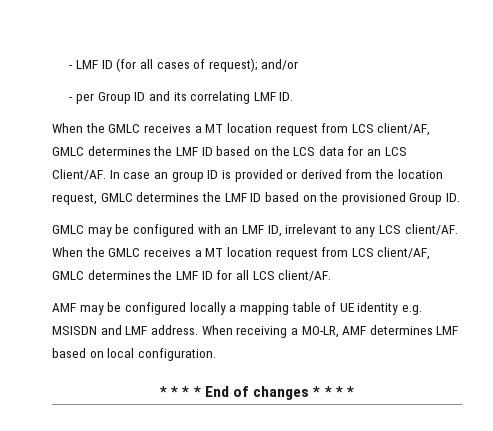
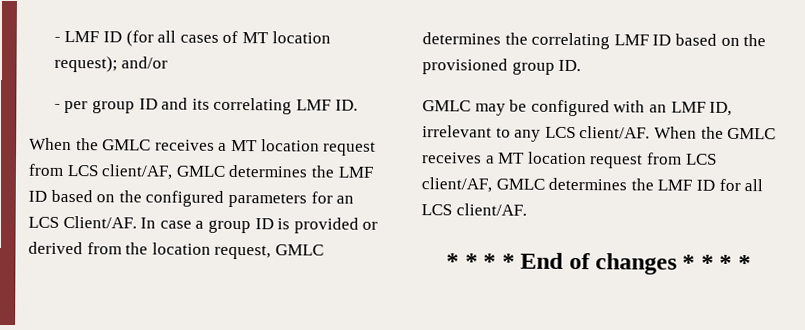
(206, 64) none -> [241,31,331,44] MT location
[97,92,131,104] Group -> [91,100,135,114] group
[293,146,344,156] LCS data -> [145,190,307,208] configured parameters
[153,172,168,179] an -> [195,220,205,229] a
(221, 197) none -> [531,32,611,50] correlating
[409,193,443,205] Group -> [511,61,555,75] group
[52,302,423,315] [52,325,459,338] [52,348,216,361] // AMF may be configured locally a mapping table of UE identity e.g. MSISDN and LMF address. When receiving a MO-LR, AMF determines LMF based on local configuration. -> (527, 209) none

